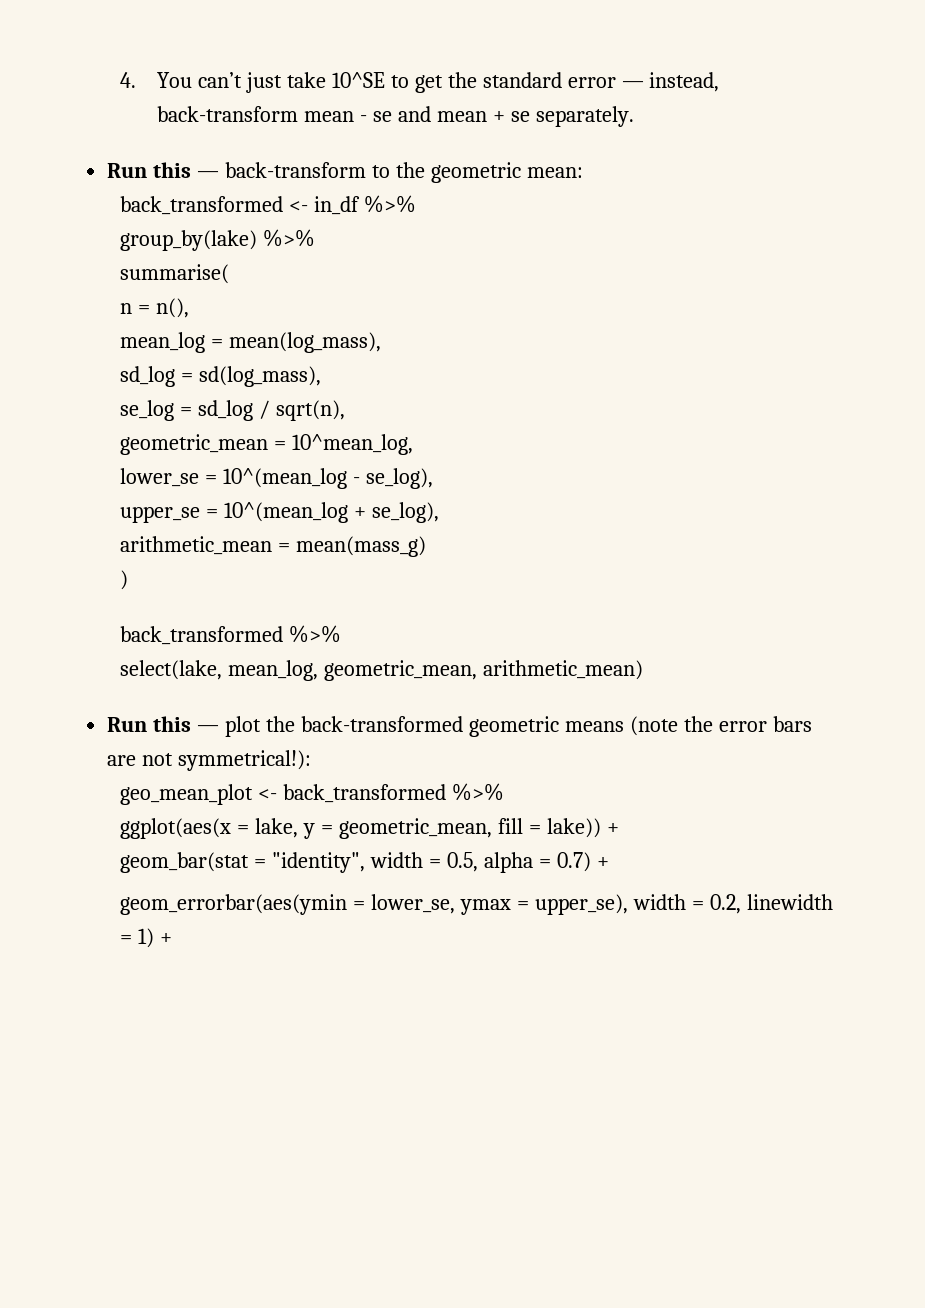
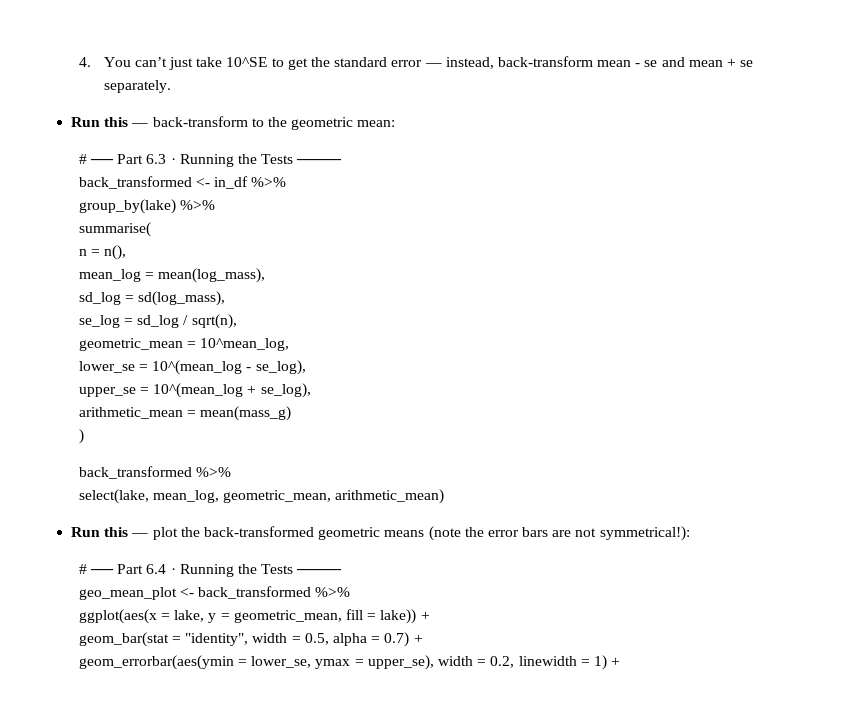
(583, 172) none -> [78,154,343,167] // # ── Part 6.3 · Running the Tests ────
(312, 760) none -> [78,564,343,577] // # ── Part 6.4 · Running the Tests ────

